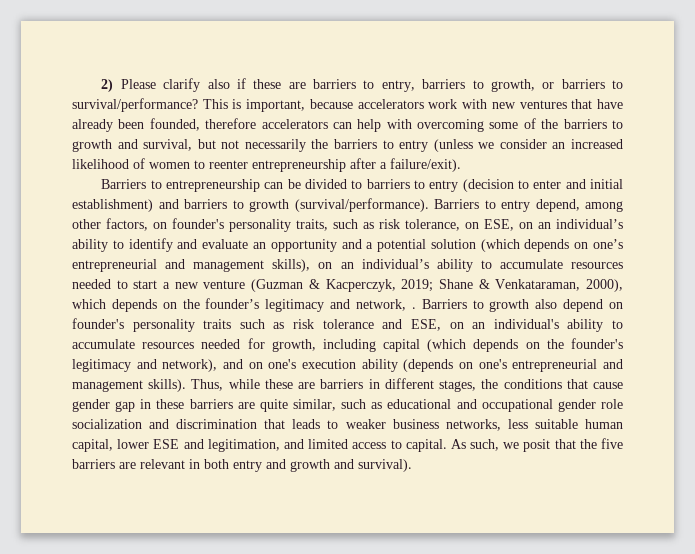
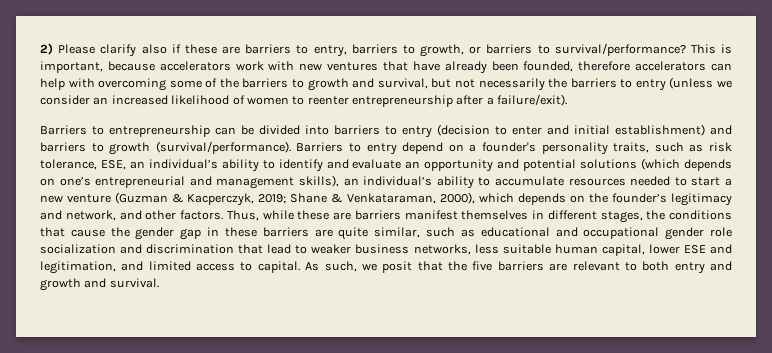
[351,180,363,189] to -> [305,125,329,135] into
[535,199,623,212] [72,218,167,231] depend, among other factors, on -> [402,142,477,154] depend on a
[465,219,533,231] on ESE, on -> [100,160,126,170] ESE,
[366,239,476,252] a potential solution -> [523,159,638,171] potential solutions
[318,262,333,269] on -> (339, 181) none
[411,299,623,312] [72,318,624,332] [72,338,623,352] [72,359,624,372] [72,379,187,392] . Barriers to growth also depend on founder's personality traits such as risk tolerance and ESE, on an individual's ability to accumulate resources needed for growth, including capital (which depends on the founder's legitimacy and network), and on one's execution ability (depends on one's entrepreneurial and management skills). -> [119,210,223,220] and other factors.
(364, 384) none -> [404,210,529,220] manifest themselves
(623, 385) none -> [110,227,130,237] the
[292,419,321,429] leads -> [267,244,292,254] lead
[189,459,200,469] in -> [624,262,637,271] to
[358,459,412,472] survival). -> [109,278,159,288] survival.

